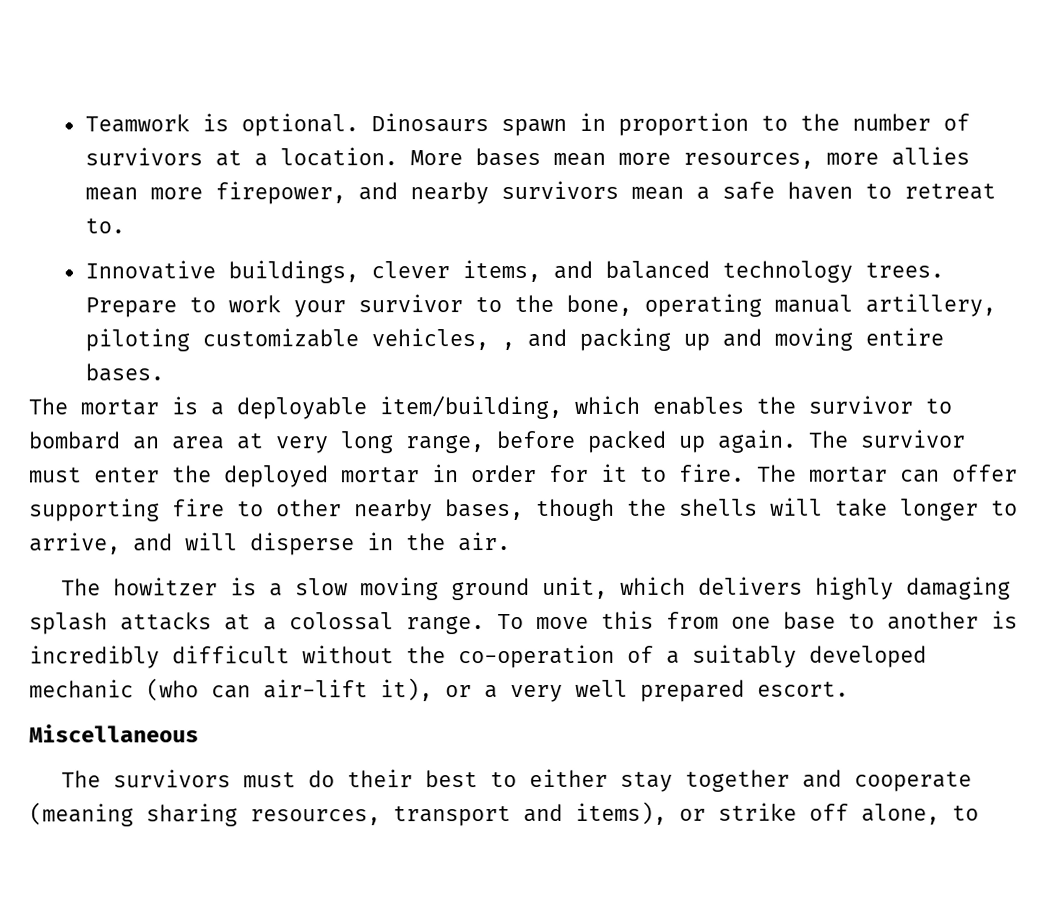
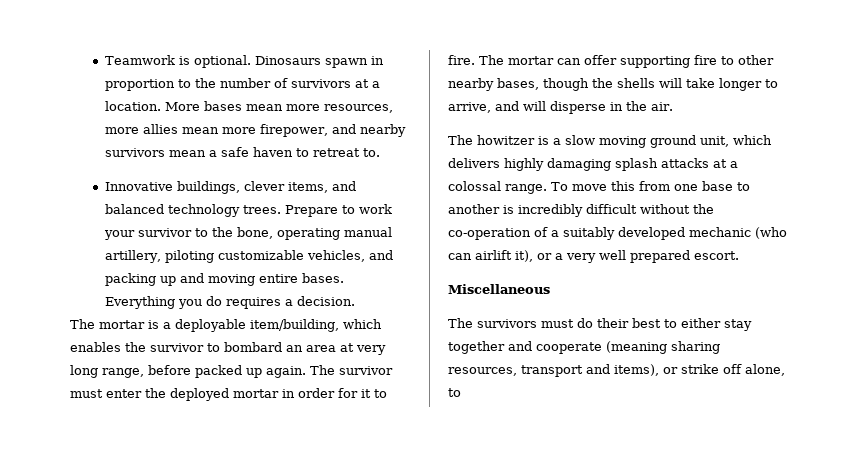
[500,342,515,351] , -> (365, 256) none
(164, 372) none -> [104,296,355,309] Everything you do requires a decision.
[263,679,368,699] air-lift -> [475,250,512,260] airlift

